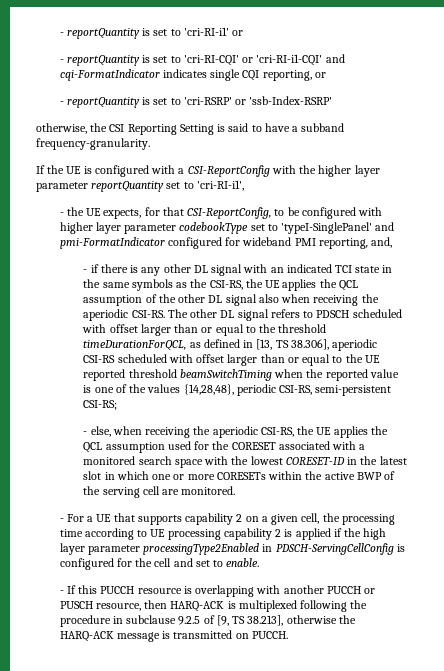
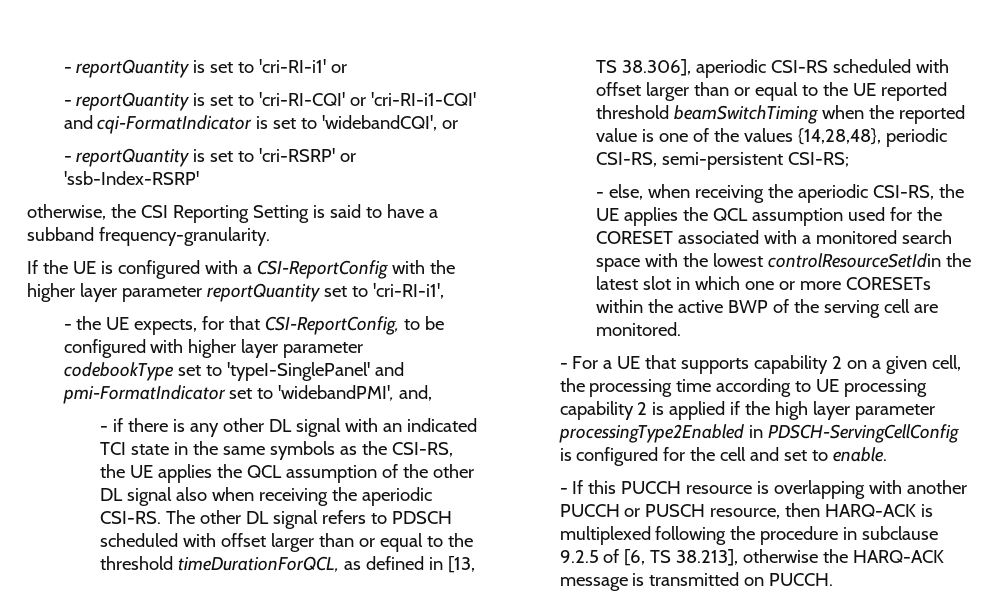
[162,69,312,81] indicates single CQI reporting, -> [256,115,438,131] is set to 'widebandCQI',
[167,237,368,249] configured for wideband PMI reporting, -> [229,385,395,402] set to 'widebandPMI',
[285,457,358,465] CORESET-ID in -> [767,253,941,268] controlResourceSetIdin
[216,615,229,626] [9, -> [624,549,646,566] [6,

